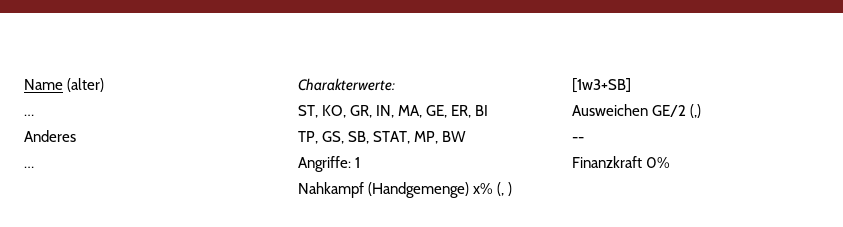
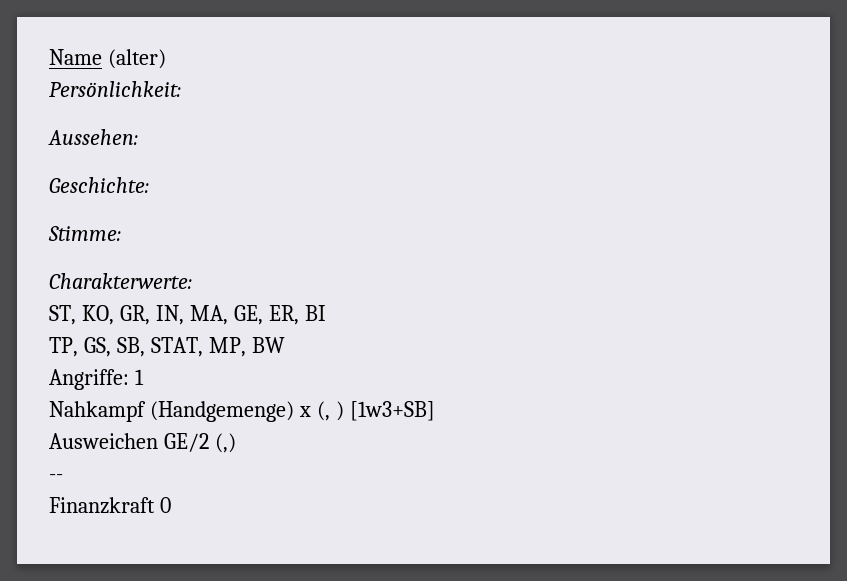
[24,114,34,116] [24,130,76,142] [24,166,34,168] … // Anderes // … -> [49,81,181,97] [48,129,138,145] [49,177,149,193] [48,226,121,241] Persönlichkeit: // Aussehen: // Geschichte: // Stimme:
[473,183,494,194] x% -> [298,406,311,417] x
[646,157,671,168] 0% -> [159,497,171,513] 0

